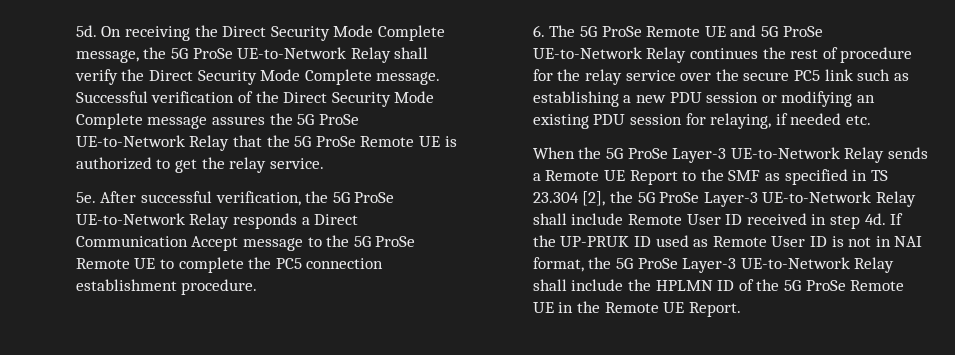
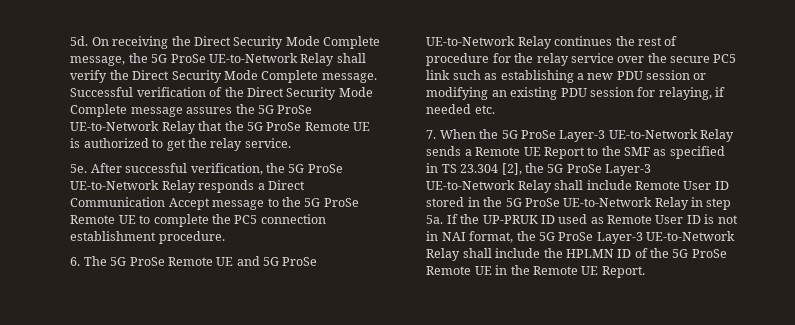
(871, 120) none -> [426,130,437,139] 7.
[746,213,807,225] received -> [426,197,689,210] stored in the 5G ProSe UE-to-Network Relay
[864,213,886,225] 4d. -> [426,215,444,224] 5a.

